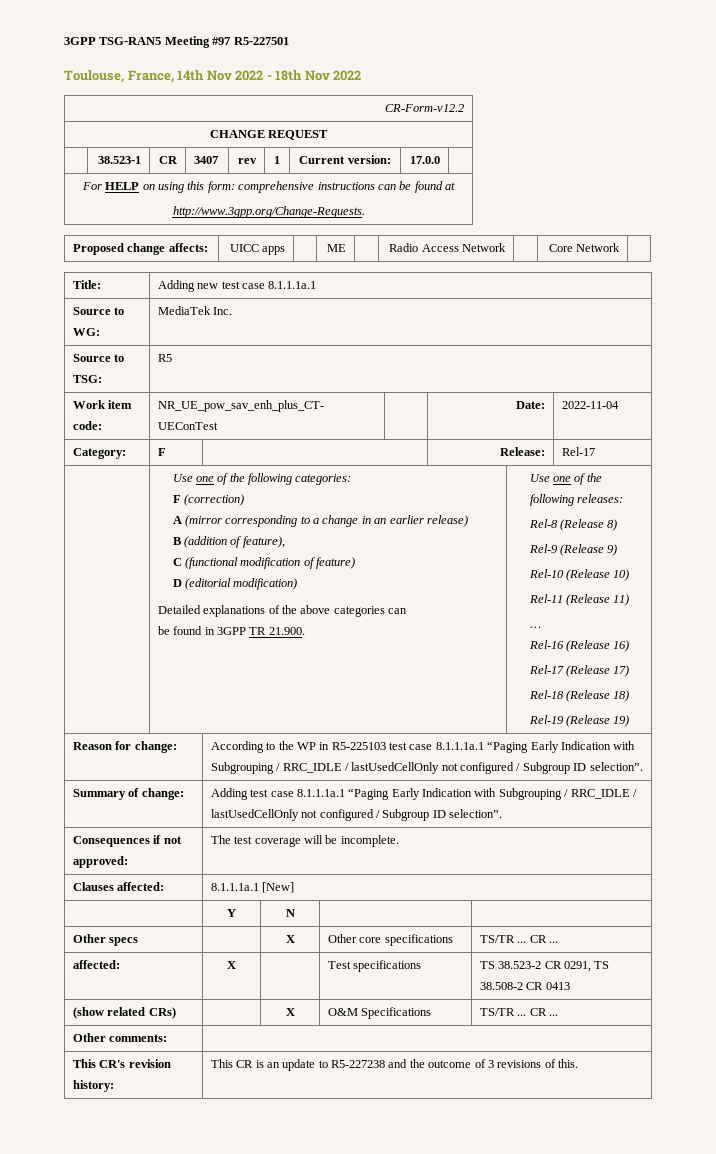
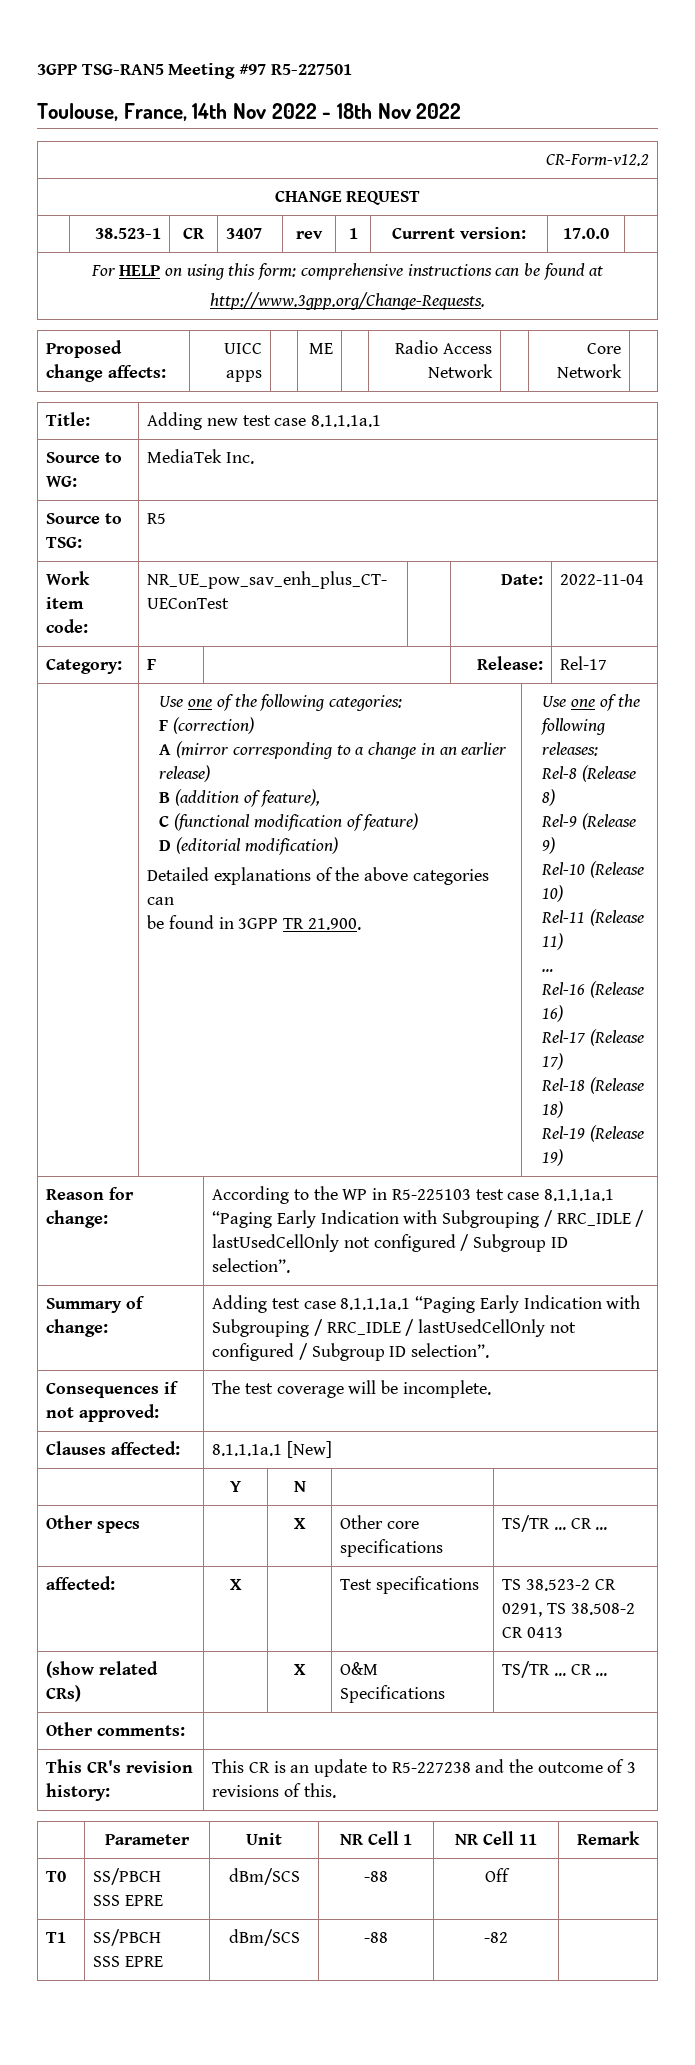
(579, 1063) none -> [105,1834,190,1845] [246,1833,282,1845] [339,1831,413,1845] [455,1831,537,1845] [577,1831,640,1845] [46,1871,67,1882] [93,1868,162,1885] [93,1895,163,1906] [228,1868,300,1885] [363,1871,388,1882] [484,1868,510,1882] [46,1932,67,1943] [93,1929,162,1946] [93,1956,163,1967] [228,1929,300,1946] [363,1932,388,1943] [483,1932,508,1943] // | Parameter | Unit | NR Cell 1 | NR Cell 11 | Remark // T0 | SS/PBCH // SSS EPRE | dBm/SCS | -88 | Off | // T1 | SS/PBCH // SSS EPRE | dBm/SCS | -88 | -82 |

